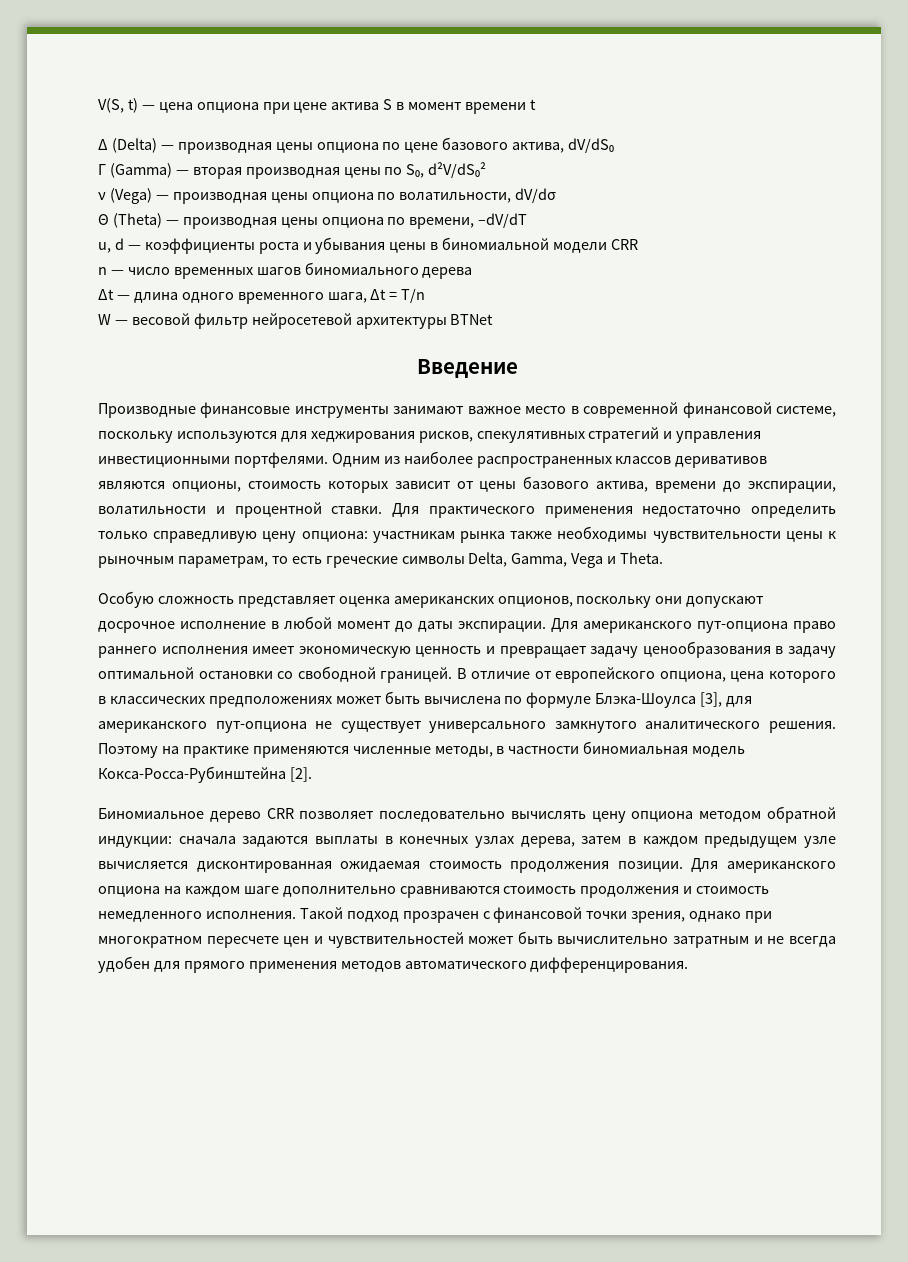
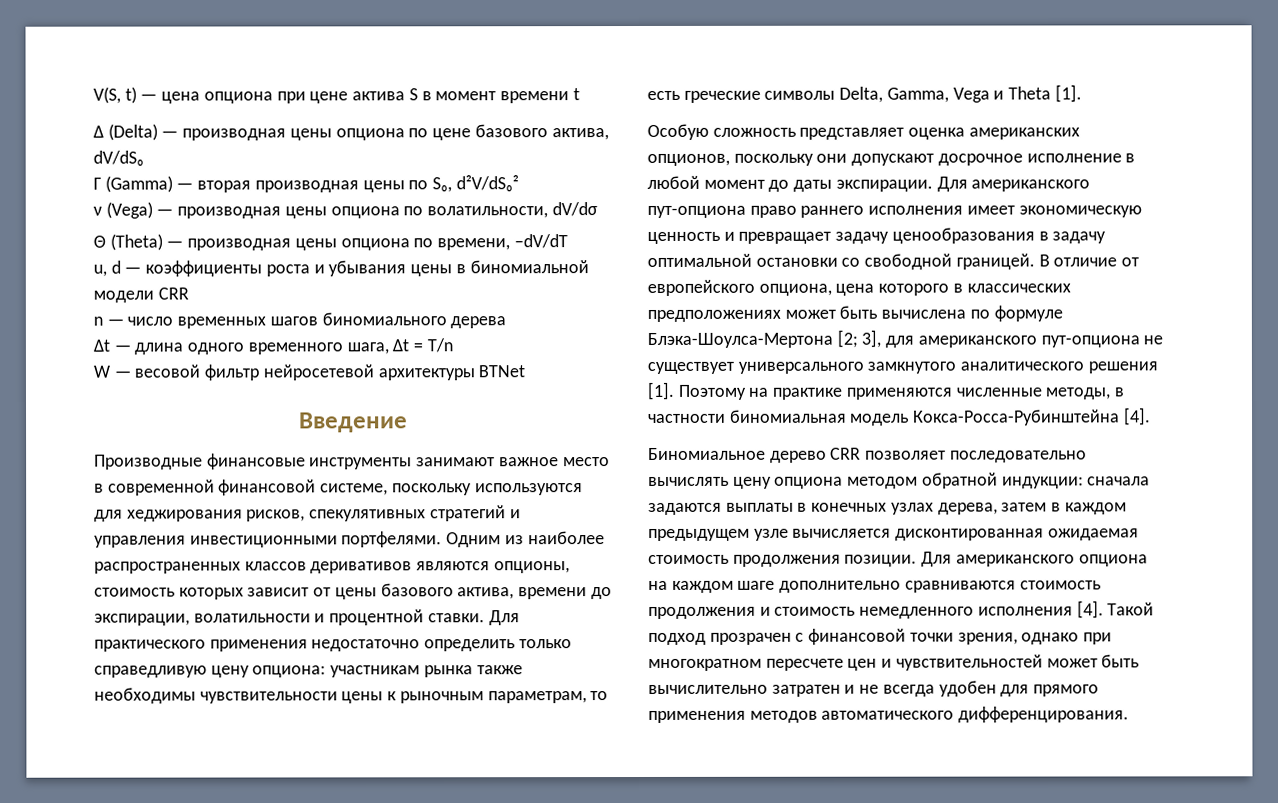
[620,552,664,564] Theta. -> [1008,84,1082,103] Theta [1].
[595,692,723,708] Блэка-Шоулса [3], -> [647,329,882,348] Блэка-Шоулса-Мертона [2; 3],
[768,721,836,733] решения. -> [1087,361,1158,374] [647,381,674,400] решения [1].
[289,767,312,782] [2]. -> [1123,407,1151,426] [4].
[205,911,296,919] исполнения. -> [977,600,1104,619] исполнения [4].
[673,936,750,948] затратным -> [771,684,841,697] затратен

